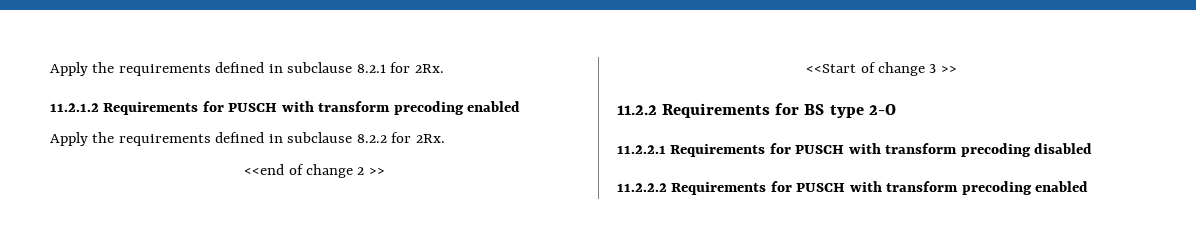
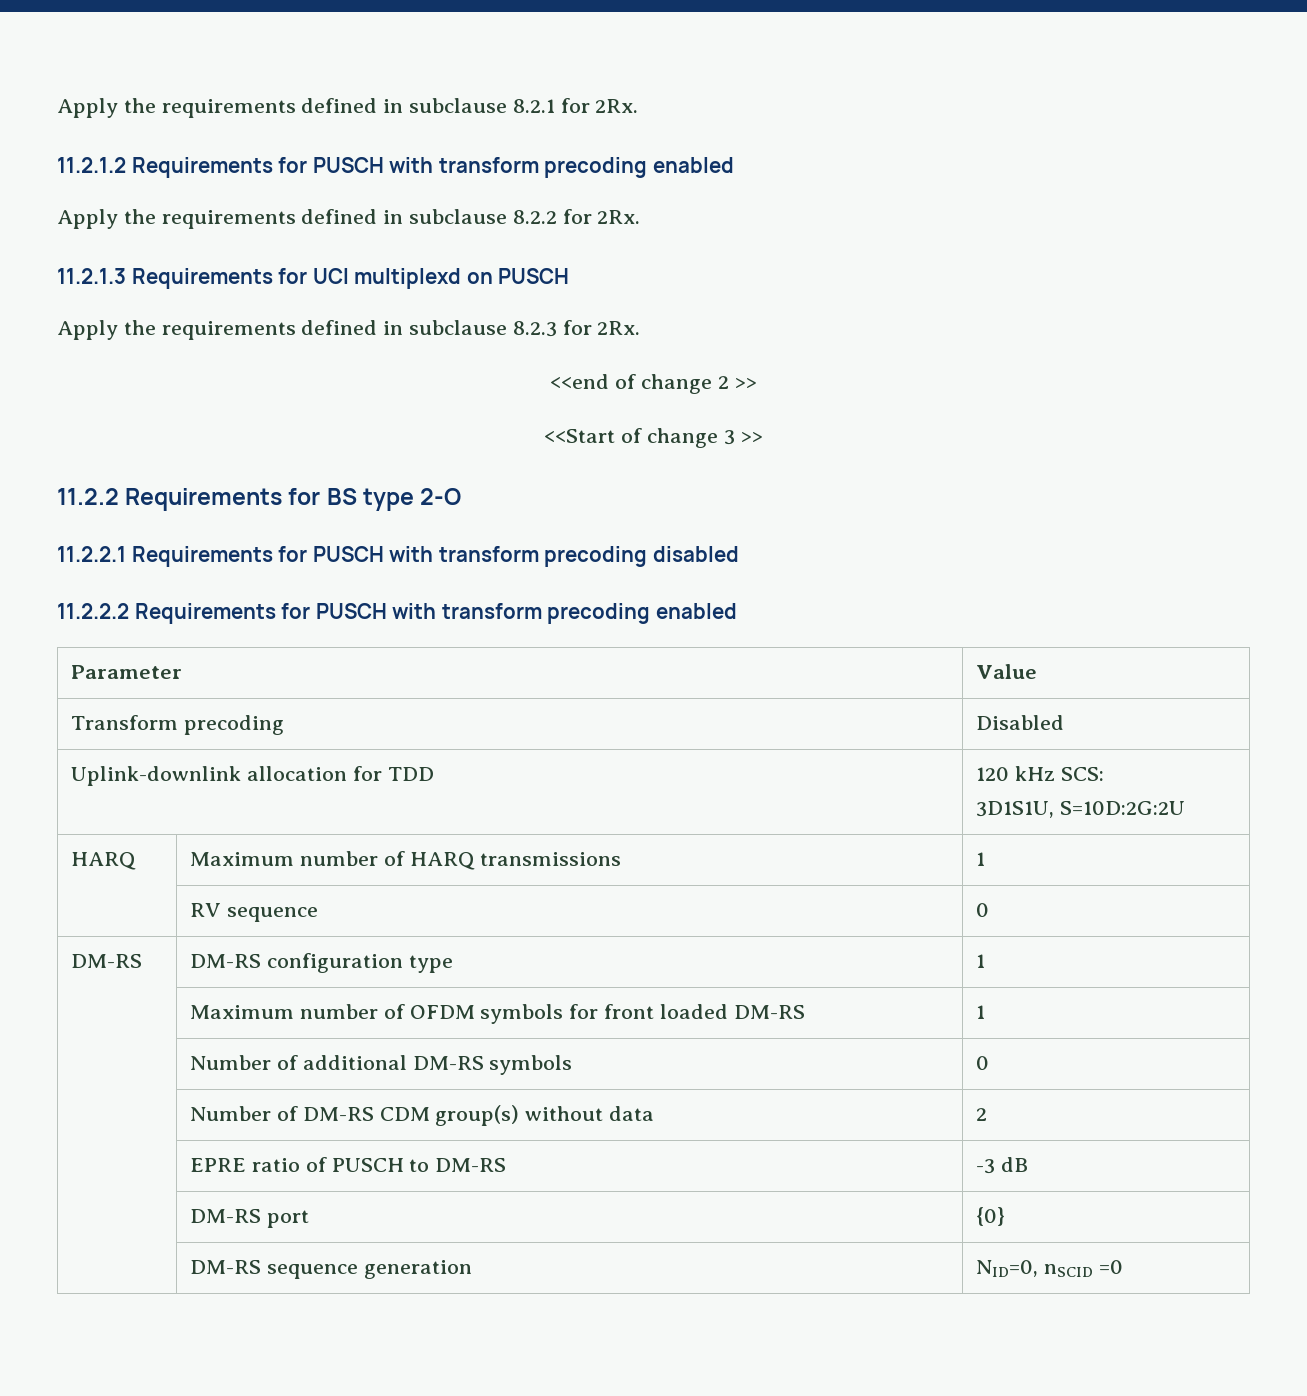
(445, 138) none -> [57,268,570,289] [57,320,641,340] // 11.2.1.3 Requirements for UCI multiplexd on PUSCH // Apply the requirements defined in subclause 8.2.3 for 2Rx.
(1089, 186) none -> [71,665,183,679] [976,664,1038,679] [71,715,284,735] [976,715,1065,730] [71,766,434,786] [976,766,1104,781] [976,801,1185,818] [71,852,137,870] [190,851,622,870] [976,852,986,866] [190,903,318,922] [976,903,990,917] [71,954,143,968] [190,953,453,973] [976,954,986,968] [190,1004,805,1024] [976,1005,986,1019] [190,1055,573,1075] [976,1056,990,1070] [190,1105,655,1126] [976,1108,988,1121] [190,1157,507,1172] [976,1157,1028,1174] [190,1209,309,1228] [976,1207,1006,1226] [190,1260,472,1279] [976,1260,1123,1277] // Parameter | Value // Transform precoding | Disabled // Uplink-downlink allocation for TDD | 120 kHz SCS: // 3D1S1U, S=10D:2G:2U // HARQ | Maximum number of HARQ transmissions | 1 // | RV sequence | 0 // DM-RS | DM-RS configuration type | 1 // | Maximum number of OFDM symbols for front loaded DM-RS | 1 // | Number of additional DM-RS symbols | 0 // | Number of DM-RS CDM group(s) without data | 2 // | EPRE ratio of PUSCH to DM-RS | -3 dB // | DM-RS port | {0} // | DM-RS sequence generation | NID=0, nSCID =0

